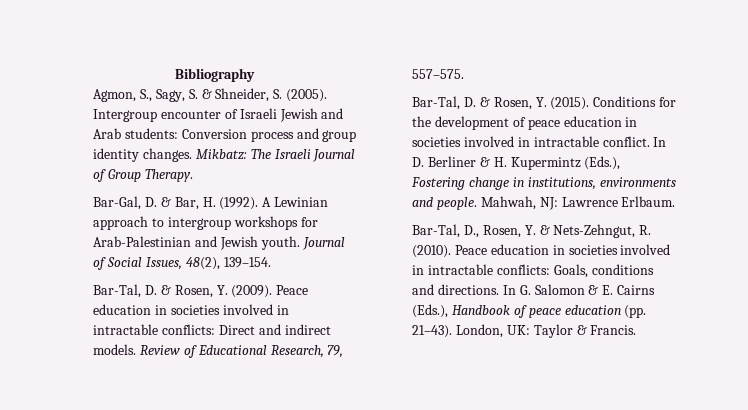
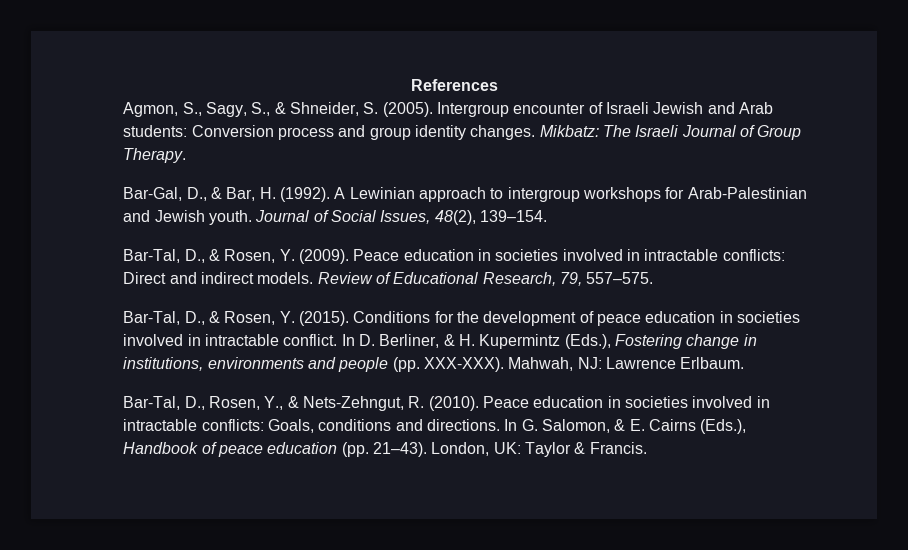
[175,68,255,82] Bibliography -> [410,79,498,91] References
[188,89,198,99] S. -> [251,102,271,116] S.,
[145,197,158,207] D. -> [186,187,207,201] D.,
[145,285,158,295] D. -> [184,249,205,263] D.,
[464,97,477,107] D. -> [184,311,205,325] D.,
[428,156,477,167] Berliner -> [379,334,440,348] Berliner,
[437,197,478,210] people. -> [338,357,505,372] people (pp. XXX-XXX).
[524,225,536,235] Y. -> [264,396,284,410] Y.,
[534,284,585,295] Salomon -> [541,419,610,433] Salomon,

